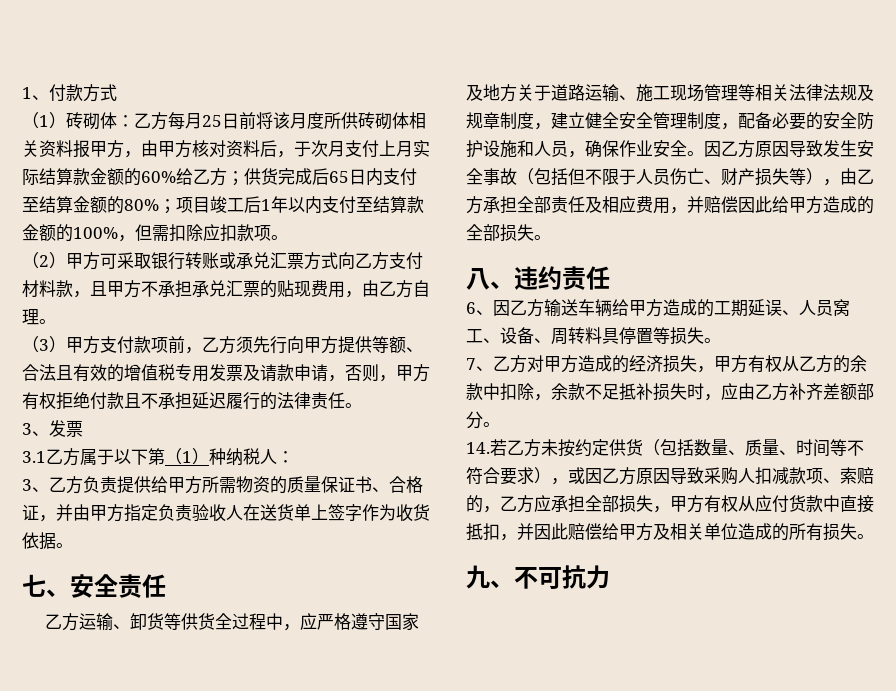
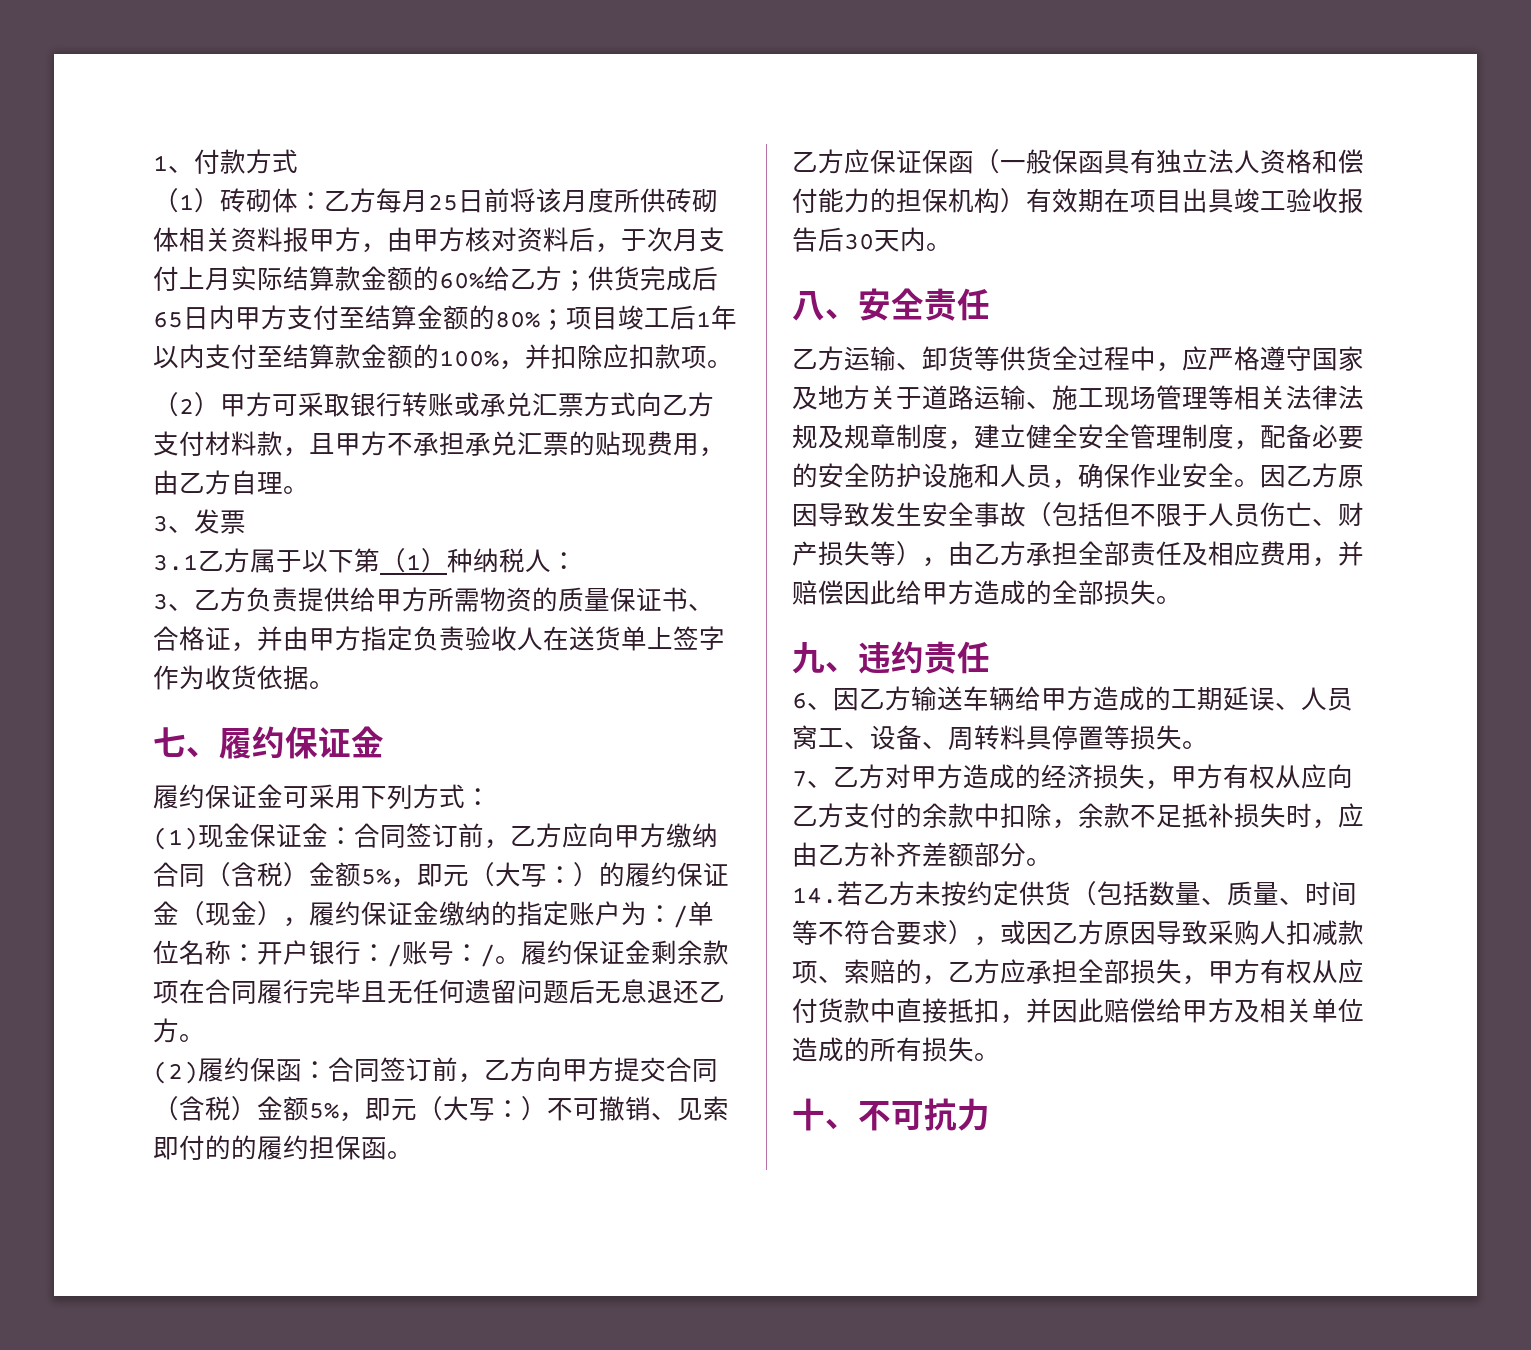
(383, 177) none -> [235,305,287,330] 甲方
[135,224,169,241] 但需 -> [525,344,551,369] 并
[22,336,423,354] [22,364,430,382] [22,392,362,410] // （3）甲方支付款项前，乙方须先行向甲方提供等额、合法且有效的增值税专用发票及请款申请，否则，甲方有权拒绝付款且不承担延迟履行的法律责任。 -> (309, 490) none
(70, 593) none -> [219,726,384,759] [153,784,491,809] [153,823,718,850] [153,862,729,888] [153,901,714,928] [153,940,729,967] [153,979,725,1004] [153,1018,205,1043] [153,1057,718,1084] [153,1096,729,1122] [153,1135,413,1160] [792,149,1364,174] [792,188,1364,213] [792,227,952,252] [792,291,858,321] 履约保证金 // 履约保证金可采用下列方式： // (1)现金保证金：合同签订前，乙方应向甲方缴纳合同（含税）金额5%，即元（大写：）的履约保证金（现金），履约保证金缴纳的指定账户为：/单位名称：开户银行：/账号：/。履约保证金剩余款项在合同履行完毕且无任何遗留问题后无息退还乙方。 // (2)履约保函：合同签订前，乙方向甲方提交合同（含税）金额5%，即元（大写：）不可撤销、见索即付的的履约担保函。 // 乙方应保证保函（一般保函具有独立法人资格和偿付能力的担保机构）有效期在项目出具竣工验收报告后30天内。 // 八、
[466,268,490,290] 八 -> [792,642,825,674] 九
[799,355,833,373] 乙方 -> [1301,764,1353,789] [792,803,896,828] 应向乙方支付
[466,565,490,589] 九 -> [792,1098,825,1131] 十

